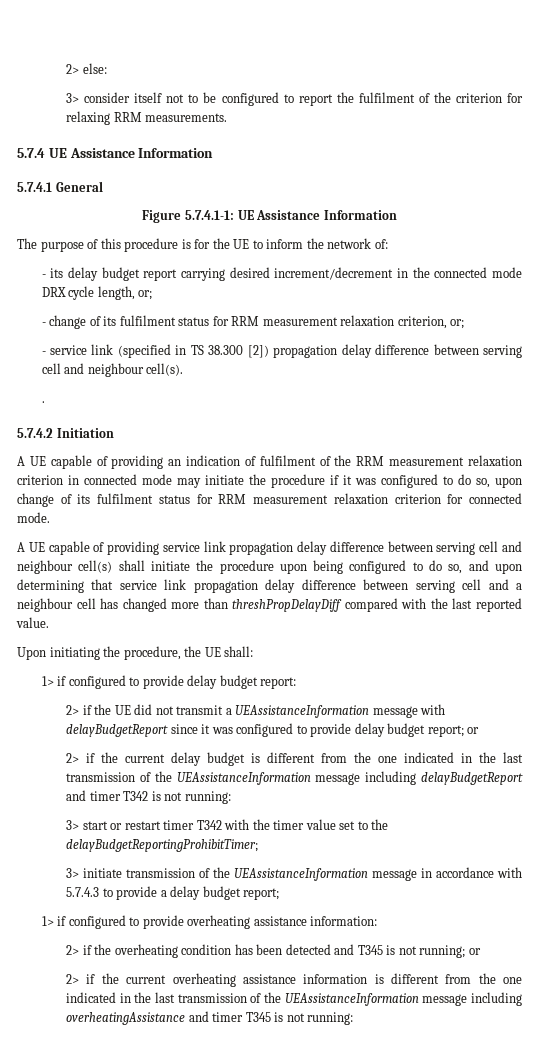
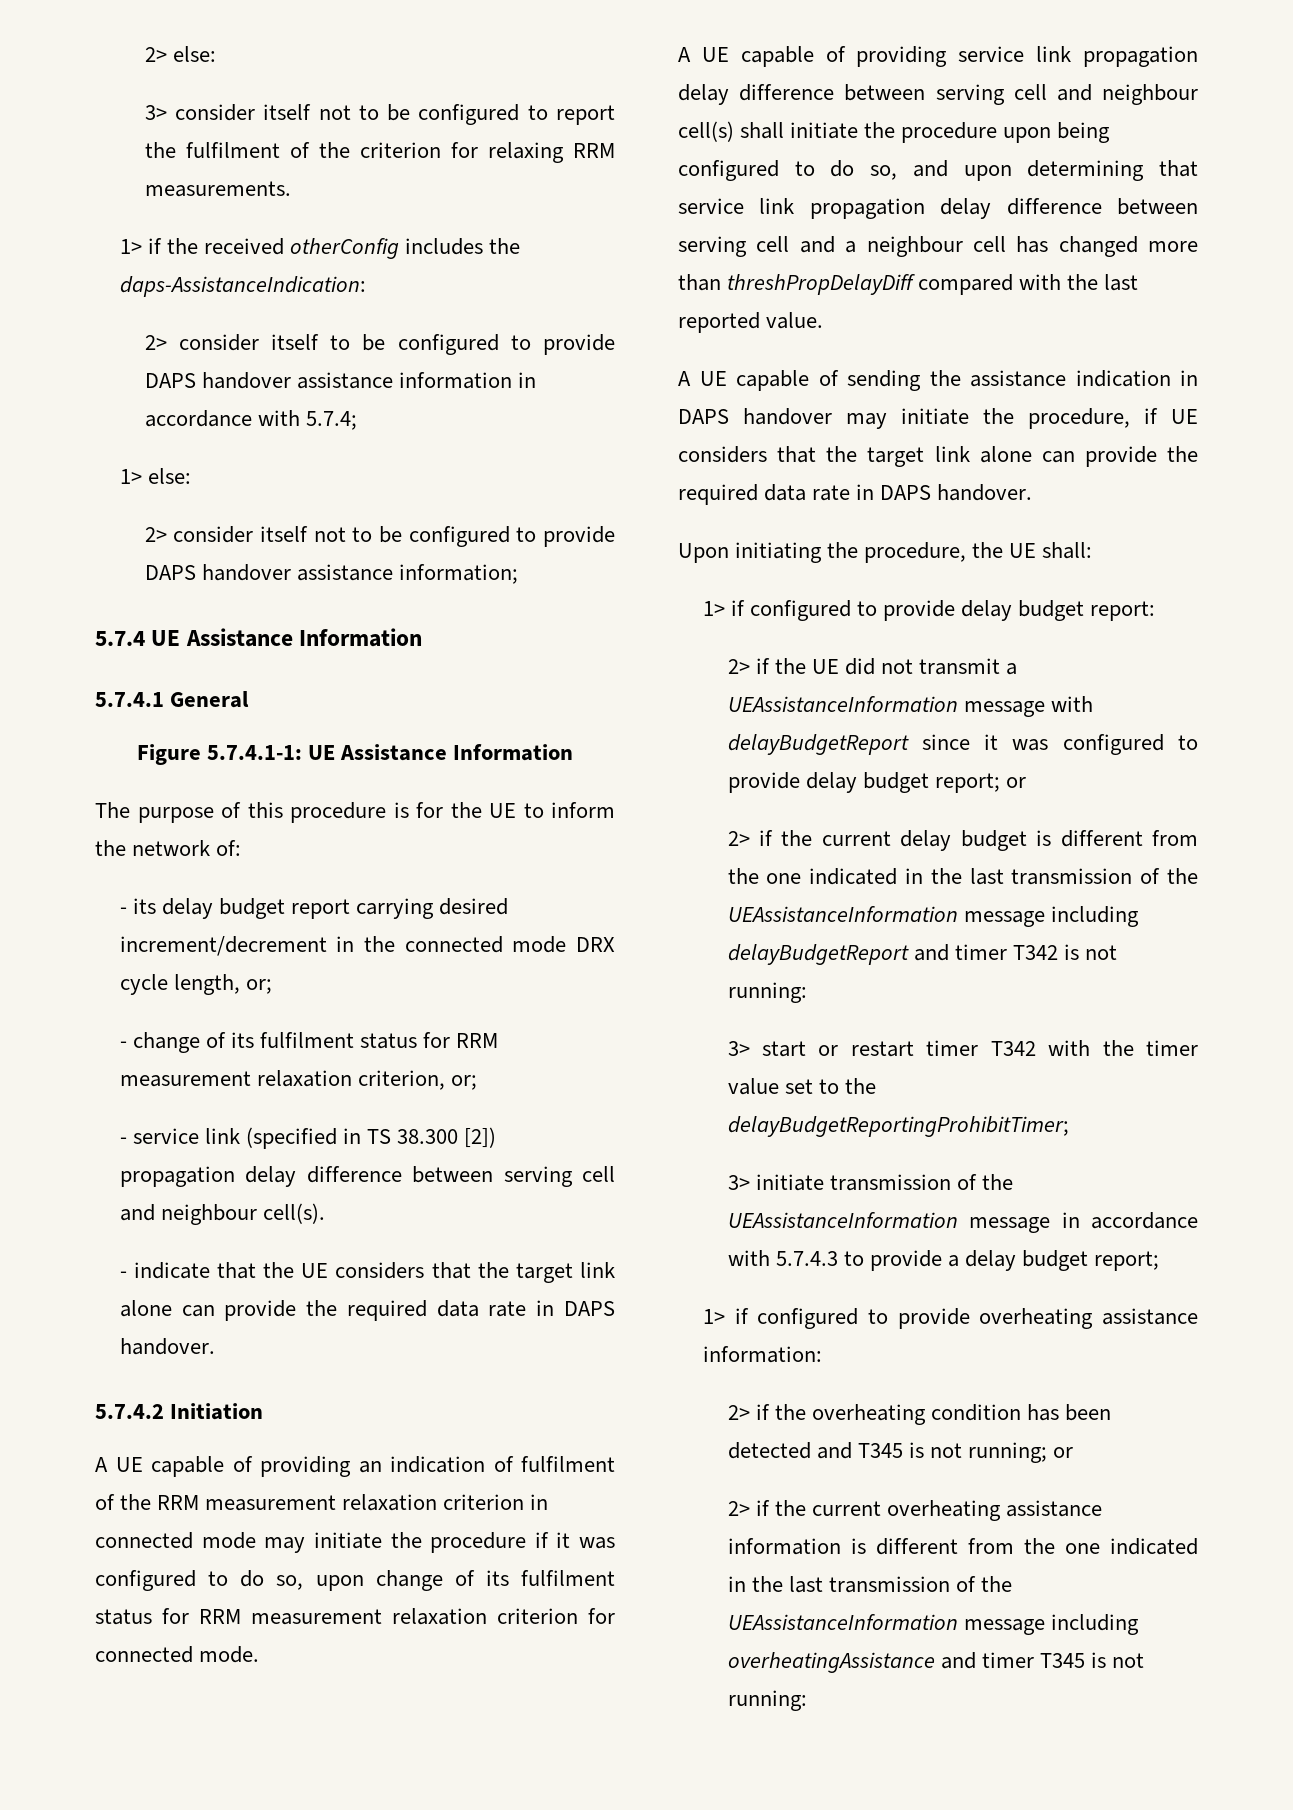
(228, 117) none -> [119,238,521,259] [119,276,366,297] [144,334,615,355] [144,372,536,389] [144,410,357,430] [119,468,191,484] [144,526,615,547] [144,564,518,584] // 1> if the received otherConfig includes the daps-AssistanceIndication: // 2> consider itself to be configured to provide DAPS handover assistance information in accordance with 5.7.4; // 1> else: // 2> consider itself not to be configured to provide DAPS handover assistance information;
[41,401,45,403] . -> [119,1262,615,1283] [119,1300,615,1321] [119,1338,215,1355] - indicate that the UE considers that the target link alone can provide the required data rate in DAPS handover.
(49, 622) none -> [678,370,1198,391] [678,408,1198,429] [678,446,1198,467] [678,484,1033,505] // A UE capable of sending the assistance indication in DAPS handover may initiate the procedure, if UE considers that the target link alone can provide the required data rate in DAPS handover.

